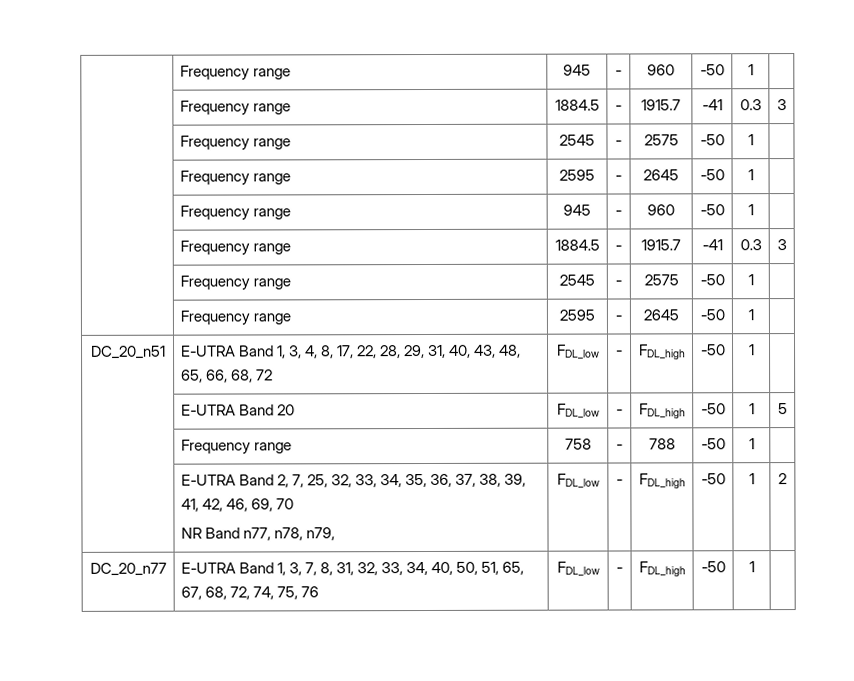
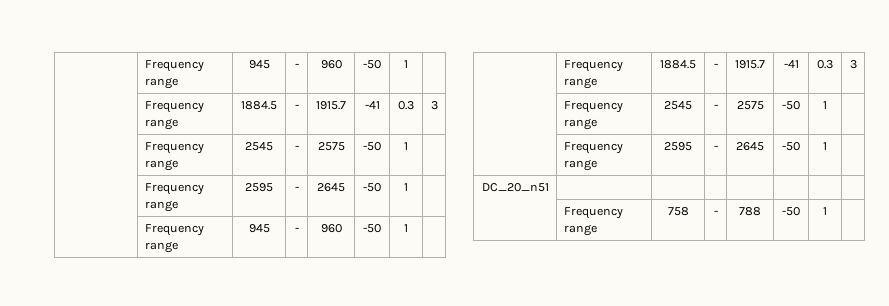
[180,344,522,359] [180,369,273,383] [556,344,600,359] [616,350,623,356] [638,344,686,360] [700,344,726,356] [748,344,755,356] [180,404,295,416] [556,403,600,418] [616,409,623,415] [638,403,686,419] [700,403,726,415] [748,403,755,415] [777,403,788,415] E-UTRA Band 1, 3, 4, 8, 17, 22, 28, 29, 31, 40, 43, 48, 65, 66, 68, 72 | FDL_low | - | FDL_high | -50 | 1 | // | E-UTRA Band 20 | FDL_low | - | FDL_high | -50 | 1 | 5 -> (549, 187) | | | | | |
[180,473,527,488] [180,498,294,512] [180,527,335,541] [556,473,600,488] [616,479,623,485] [638,473,686,489] [700,473,726,485] [748,473,755,485] [778,473,787,485] [89,562,167,576] [180,561,525,576] [180,586,319,600] [556,561,600,576] [616,567,623,573] [638,561,686,577] [700,561,726,573] [748,561,755,573] // | E-UTRA Band 2, 7, 25, 32, 33, 34, 35, 36, 37, 38, 39, 41, 42, 46, 69, 70 // NR Band n77, n78, n79, | FDL_low | - | FDL_high | -50 | 1 | 2 // DC_20_n77 | E-UTRA Band 1, 3, 7, 8, 31, 32, 33, 34, 40, 50, 51, 65, 67, 68, 72, 74, 75, 76 | FDL_low | - | FDL_high | -50 | 1 | -> (827, 211) none

